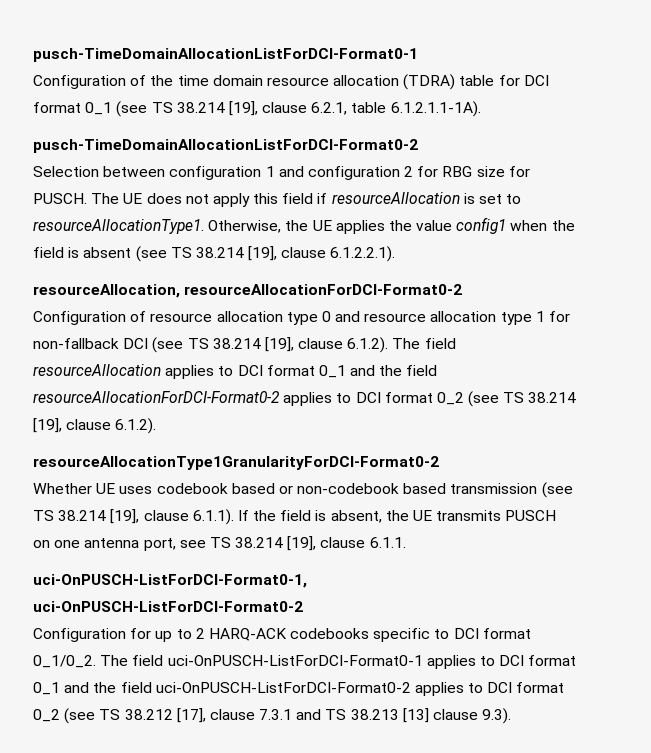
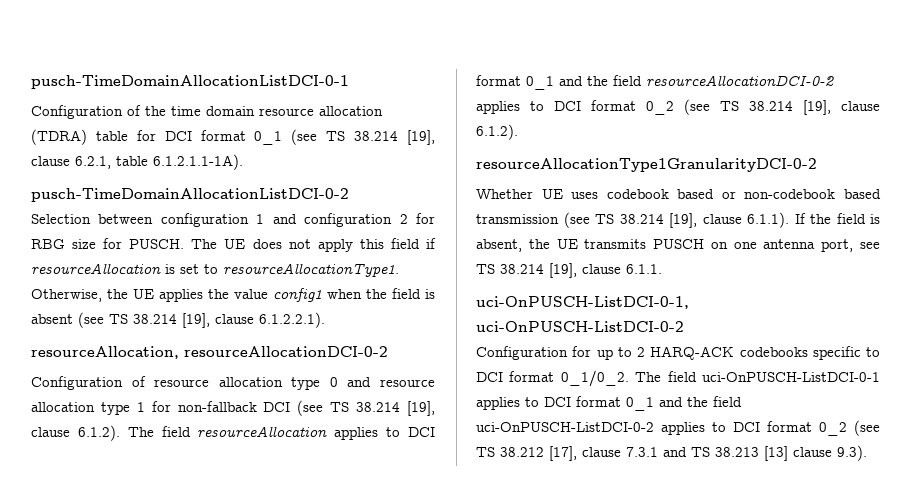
[33,48,418,62] pusch-TimeDomainAllocationListForDCI-Format0-1 -> [31,75,349,89] pusch-TimeDomainAllocationListDCI-0-1
[33,139,418,153] pusch-TimeDomainAllocationListForDCI-Format0-2 -> [31,188,349,202] pusch-TimeDomainAllocationListDCI-0-2
[184,284,463,295] resourceAllocationForDCI-Format0-2 -> [184,346,388,357] resourceAllocationDCI-0-2
[33,391,280,403] resourceAllocationForDCI-Format0-2 -> [646,75,834,86] resourceAllocationDCI-0-2
[33,456,439,470] resourceAllocationType1GranularityForDCI-Format0-2 -> [476,158,817,172] resourceAllocationType1GranularityDCI-0-2
[33,574,307,588] [33,601,303,612] uci-OnPUSCH-ListForDCI-Format0-1, uci-OnPUSCH-ListForDCI-Format0-2 -> [476,296,689,309] [476,321,684,332] uci-OnPUSCH-ListDCI-0-1, uci-OnPUSCH-ListDCI-0-2
[167,655,577,669] [33,682,411,695] uci-OnPUSCH-ListForDCI-Format0-1 applies to DCI format 0_1 and the field uci-OnPUSCH-ListForDCI-Format0-2 -> [702,372,880,382] [476,396,742,411] [476,422,654,432] uci-OnPUSCH-ListDCI-0-1 applies to DCI format 0_1 and the field uci-OnPUSCH-ListDCI-0-2

